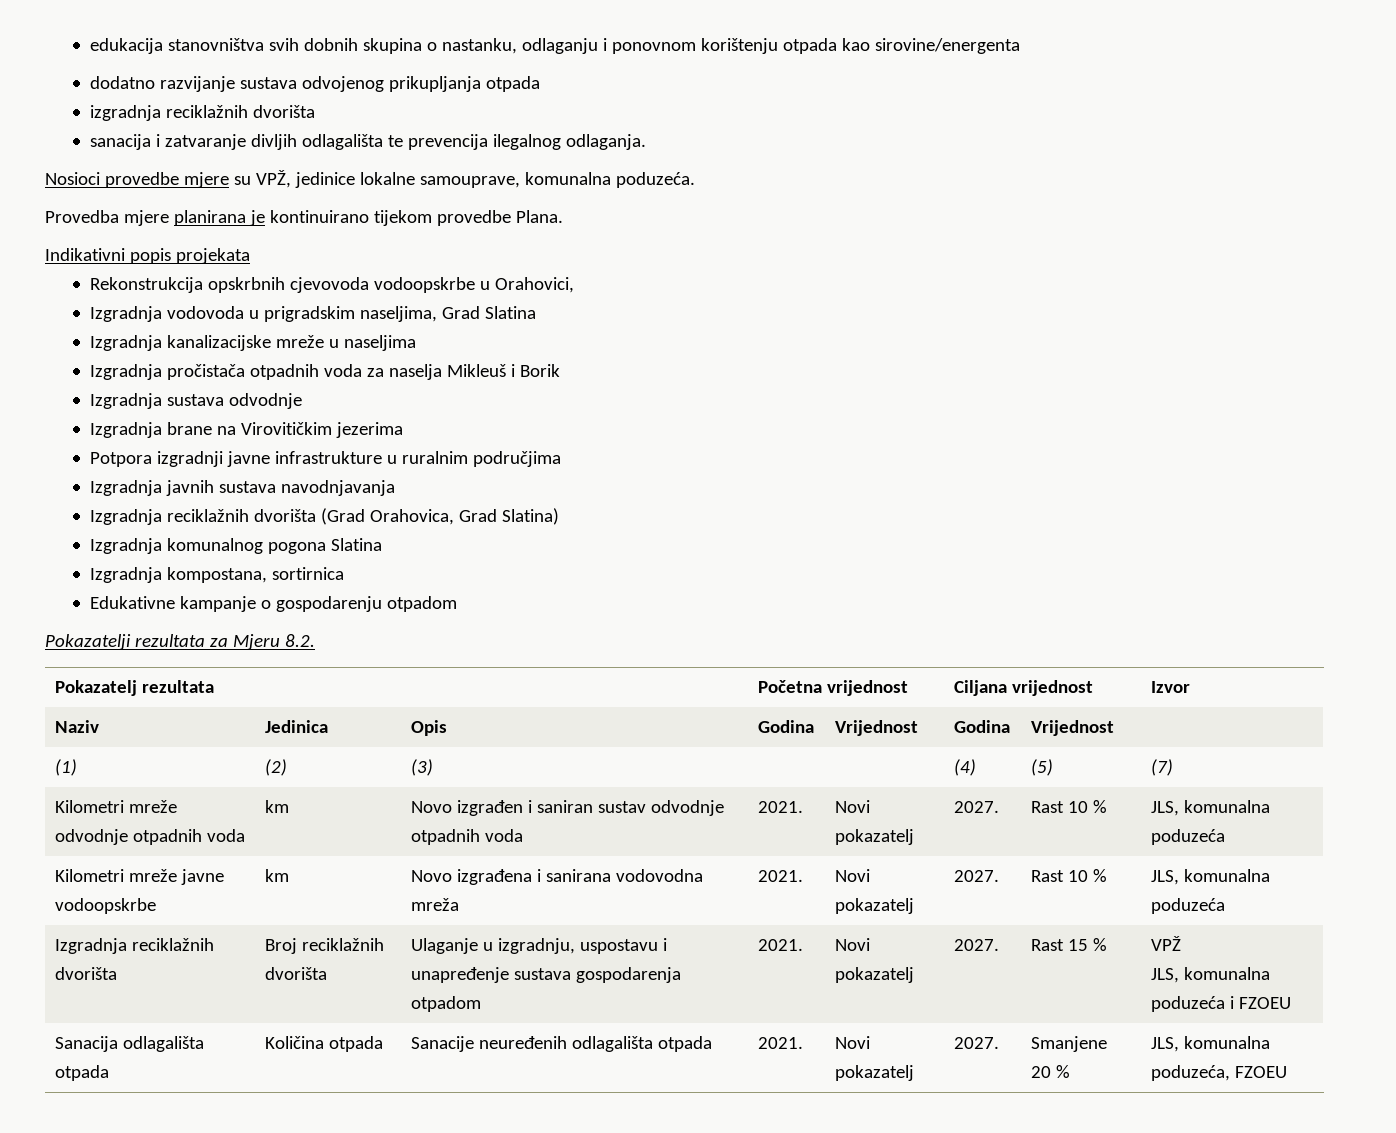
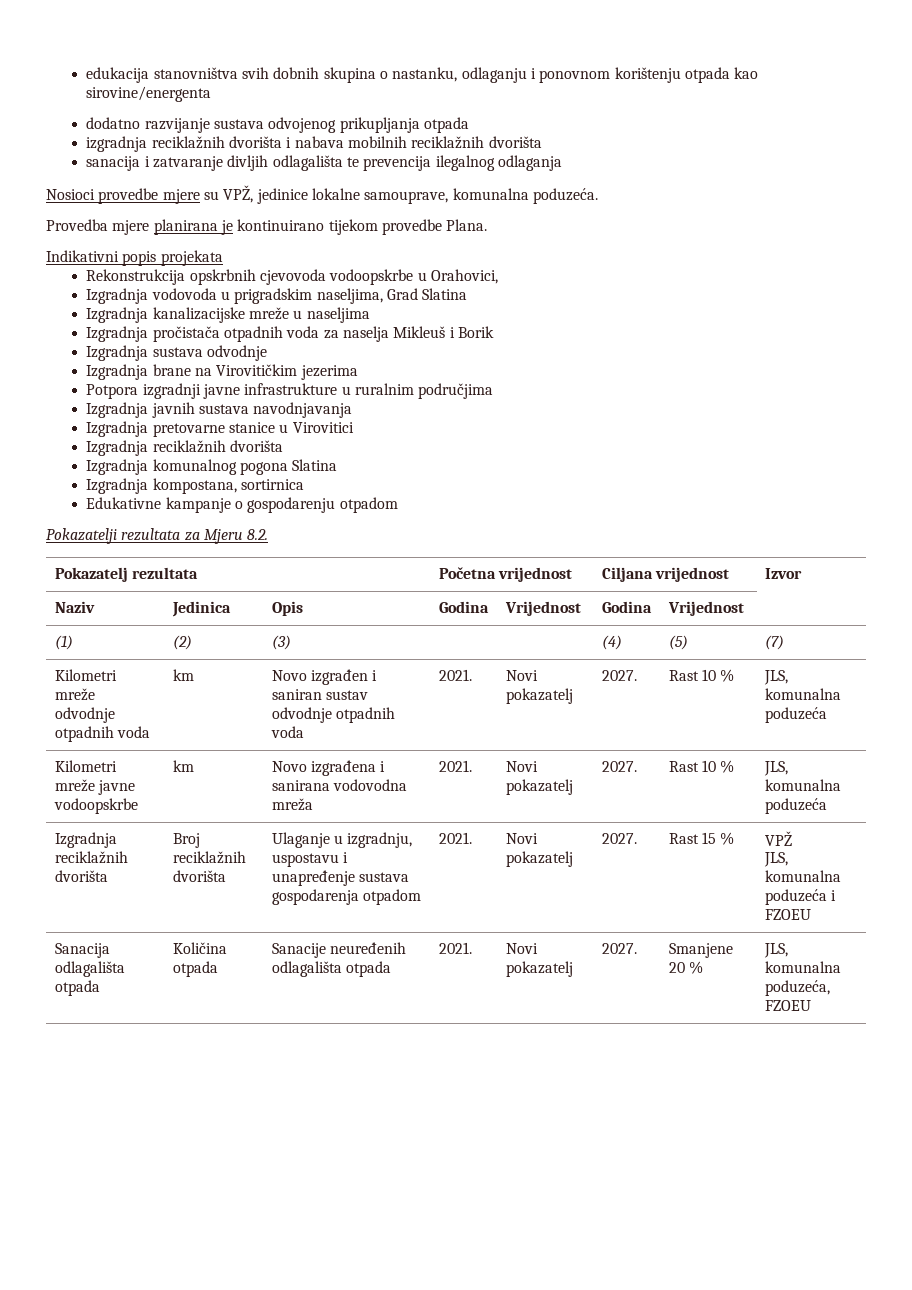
(315, 111) none -> [286,136,542,149] i nabava mobilnih reciklažnih dvorišta
[565,134,646,150] odlaganja. -> [498,155,563,171] odlaganja
[89,508,559,525] // Izgradnja reciklažnih dvorišta (Grad Orahovica, Grad Slatina) -> [86,421,354,437] [86,440,284,456] // Izgradnja pretovarne stanice u Virovitici // Izgradnja reciklažnih dvorišta

